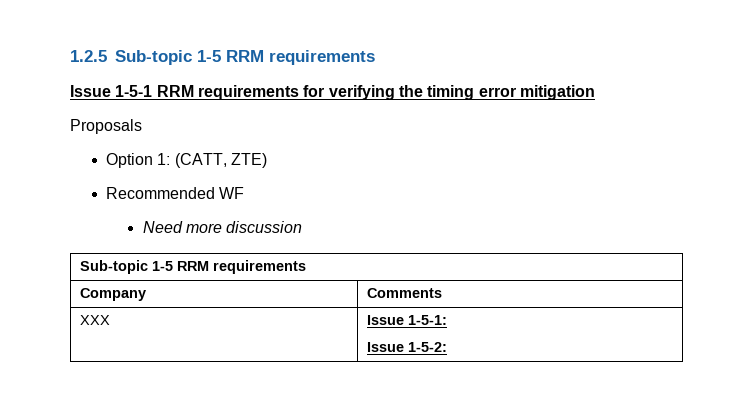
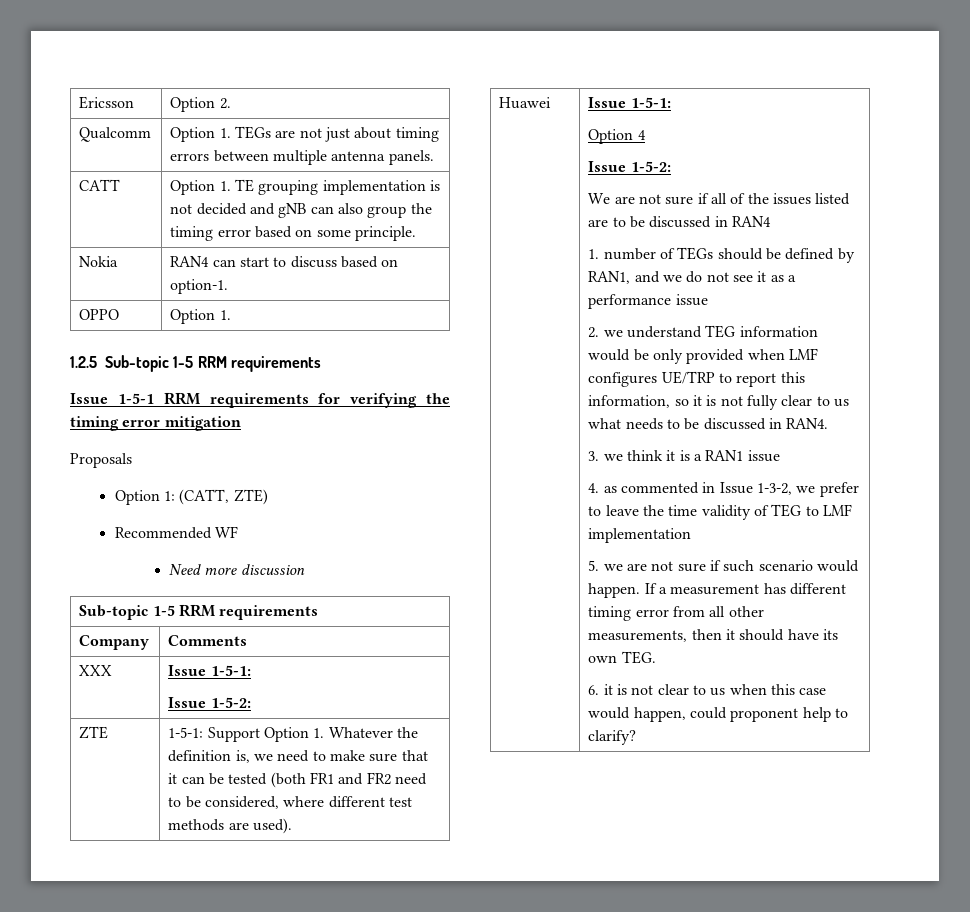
(70, 56) none -> [79,96,135,109] [170,97,231,112] [79,127,152,142] [170,126,439,142] [170,150,434,165] [79,179,121,191] [170,179,440,195] [170,203,432,218] [170,226,416,241] [79,256,119,267] [170,256,399,268] [170,279,229,294] [79,309,120,320] [170,309,231,324] Ericsson | Option 2. // Qualcomm | Option 1. TEGs are not just about timing errors between multiple antenna panels. // CATT | Option 1. TE grouping implementation is not decided and gNB can also group the timing error based on some principle. // Nokia | RAN4 can start to discuss based on option-1. // OPPO | Option 1. //
(447, 347) none -> [79,726,109,739] [168,727,418,742] [168,750,428,763] [168,772,427,788] [168,796,412,809] [168,818,292,834] [499,97,552,109] [588,97,671,108] [588,129,646,144] [588,161,671,172] [588,193,851,205] [588,216,771,228] [588,247,855,263] [588,271,796,284] [588,294,708,309] [588,325,818,338] [588,348,818,364] [588,371,805,387] [588,395,849,410] [588,418,829,430] [588,450,780,462] [588,482,859,497] [588,504,852,520] [588,528,692,543] [588,560,859,572] [588,583,846,598] [588,606,764,621] [588,629,838,642] [588,651,656,664] [588,684,827,696] [588,707,848,722] [588,730,637,745] // ZTE | 1-5-1: Support Option 1. Whatever the definition is, we need to make sure that it can be tested (both FR1 and FR2 need to be considered, where different test methods are used). // Huawei | Issue 1-5-1: // Option 4 // Issue 1-5-2: // We are not sure if all of the issues listed are to be discussed in RAN4 // 1. number of TEGs should be defined by RAN1, and we do not see it as a performance issue // 2. we understand TEG information would be only provided when LMF configures UE/TRP to report this information, so it is not fully clear to us what needs to be discussed in RAN4. // 3. we think it is a RAN1 issue // 4. as commented in Issue 1-3-2, we prefer to leave the time validity of TEG to LMF implementation // 5. we are not sure if such scenario would happen. If a measurement has different timing error from all other measurements, then it should have its own TEG. // 6. it is not clear to us when this case would happen, could proponent help to clarify?

